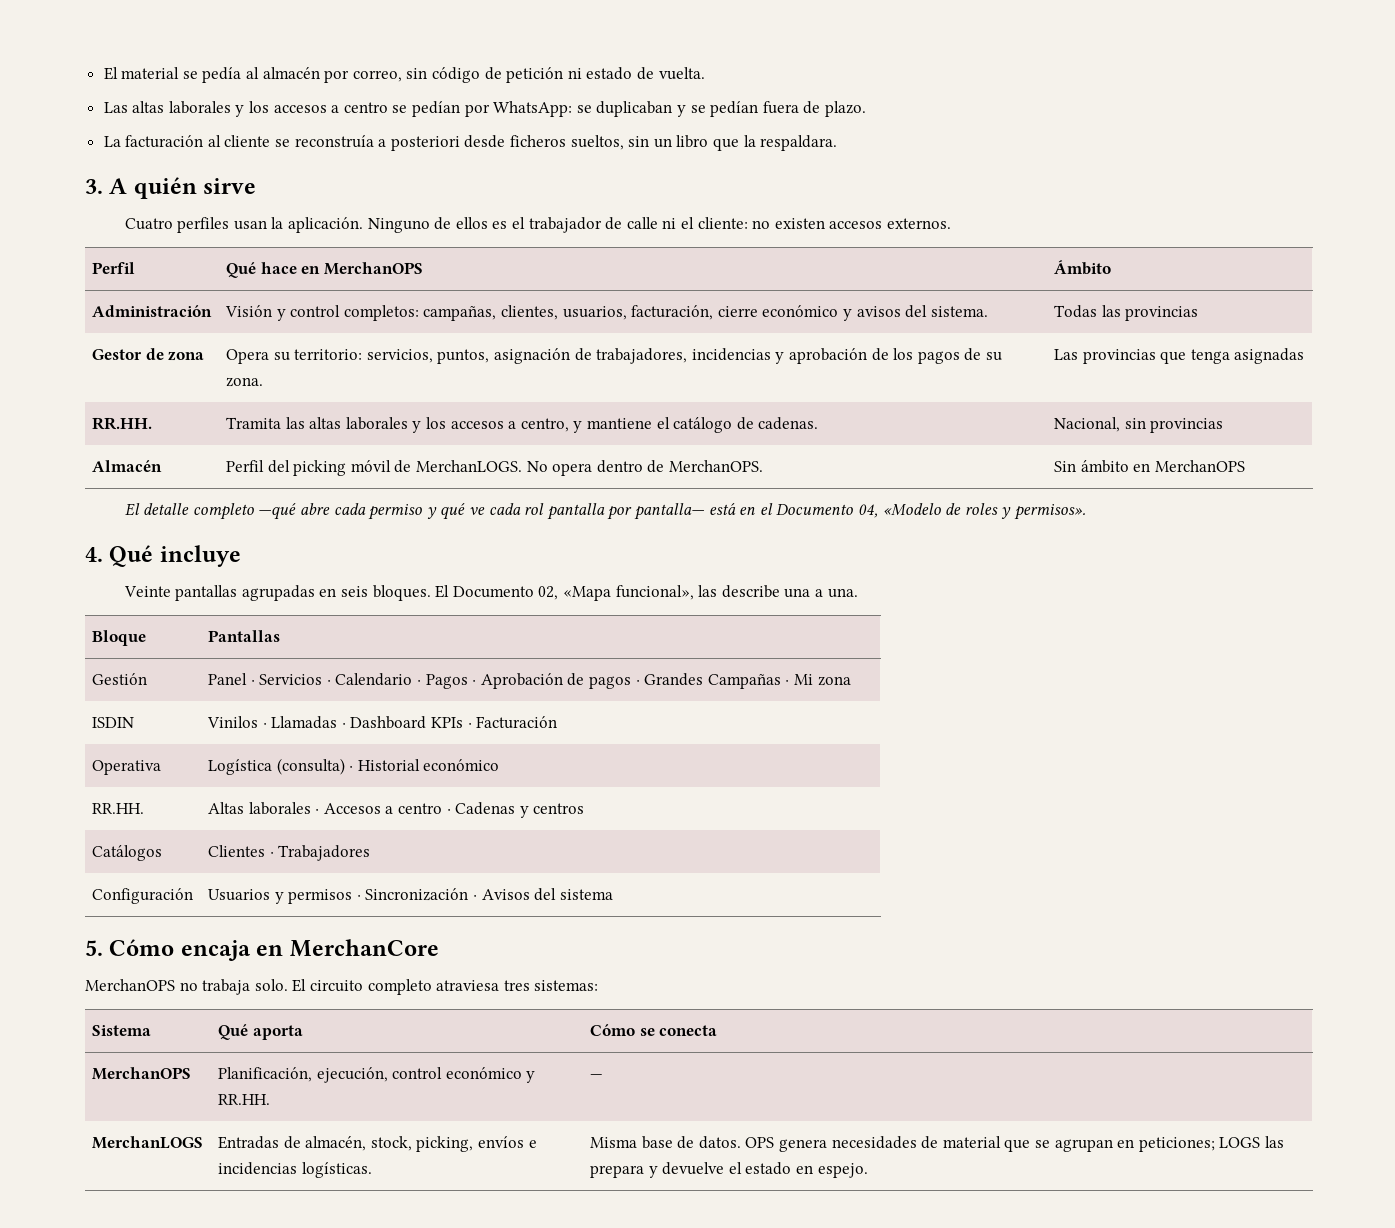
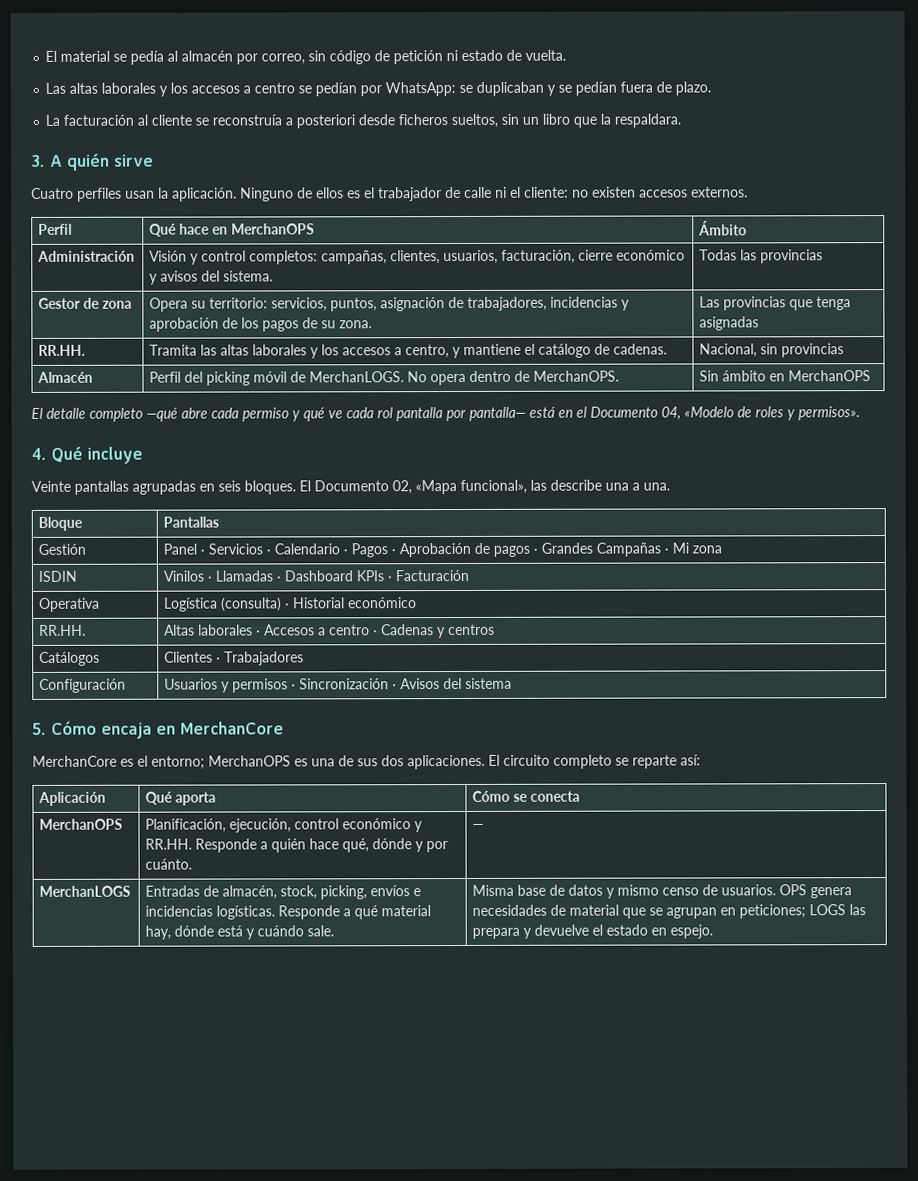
[85,979,599,995] [92,1025,152,1036] MerchanOPS no trabaja solo. El circuito completo atraviesa tres sistemas: // Sistema -> [32,754,701,770] [38,791,107,806] MerchanCore es el entorno; MerchanOPS es una de sus dos aplicaciones. El circuito completo se reparte así: // Aplicación
(271, 1099) none -> [195,838,449,853] [145,858,193,870] Responde a quién hace qué, dónde y por cuánto.
[590,1136,741,1149] | Misma base de datos. -> [278,905,432,920] [145,925,335,940] [472,884,777,899] Responde a qué material hay, dónde está y cuándo sale. | Misma base de datos y mismo censo de usuarios.

